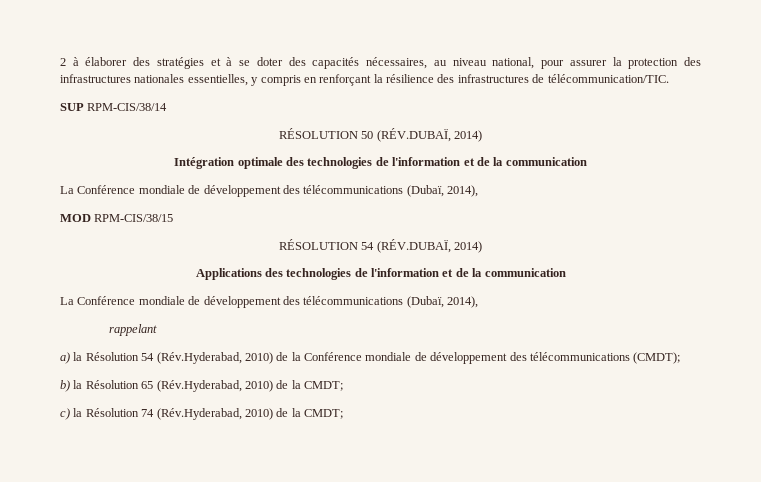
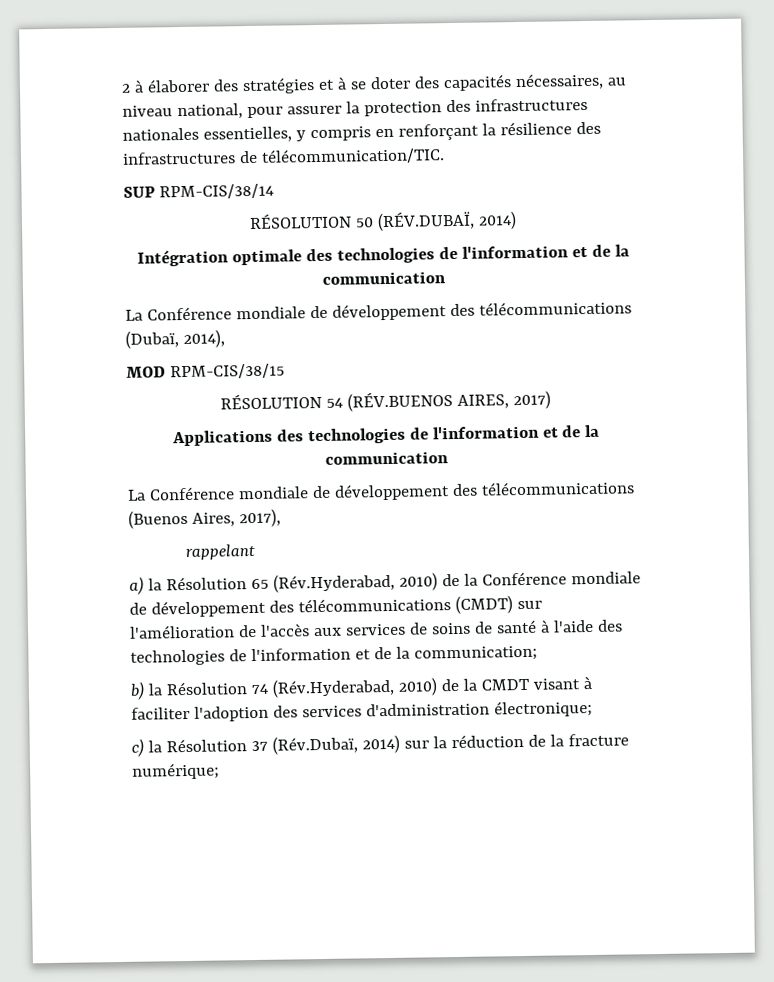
[376,239,483,253] (RÉV.DUBAÏ, 2014) -> [347,390,551,412] (RÉV.BUENOS AIRES, 2017)
[406,296,478,308] (Dubaï, 2014), -> [128,508,281,529] (Buenos Aires, 2017),
[141,353,155,361] 54 -> [250,578,269,590] 65
[633,352,681,364] [60,380,343,392] [60,408,70,420] (CMDT); // b) la Résolution 65 (Rév.Hyderabad, 2010) de la CMDT; // c) -> [454,595,542,615] [129,619,623,639] [130,645,538,666] [130,681,145,700] (CMDT) sur l'amélioration de l'accès aux services de soins de santé à l'aide des technologies de l'information et de la communication; // b)
[304,409,343,419] CMDT; -> [480,675,592,691] [131,699,593,722] [131,733,629,757] [132,762,220,780] CMDT visant à faciliter l'adoption des services d'administration électronique; // c) la Résolution 37 (Rév.Dubaï, 2014) sur la réduction de la fracture numérique;

